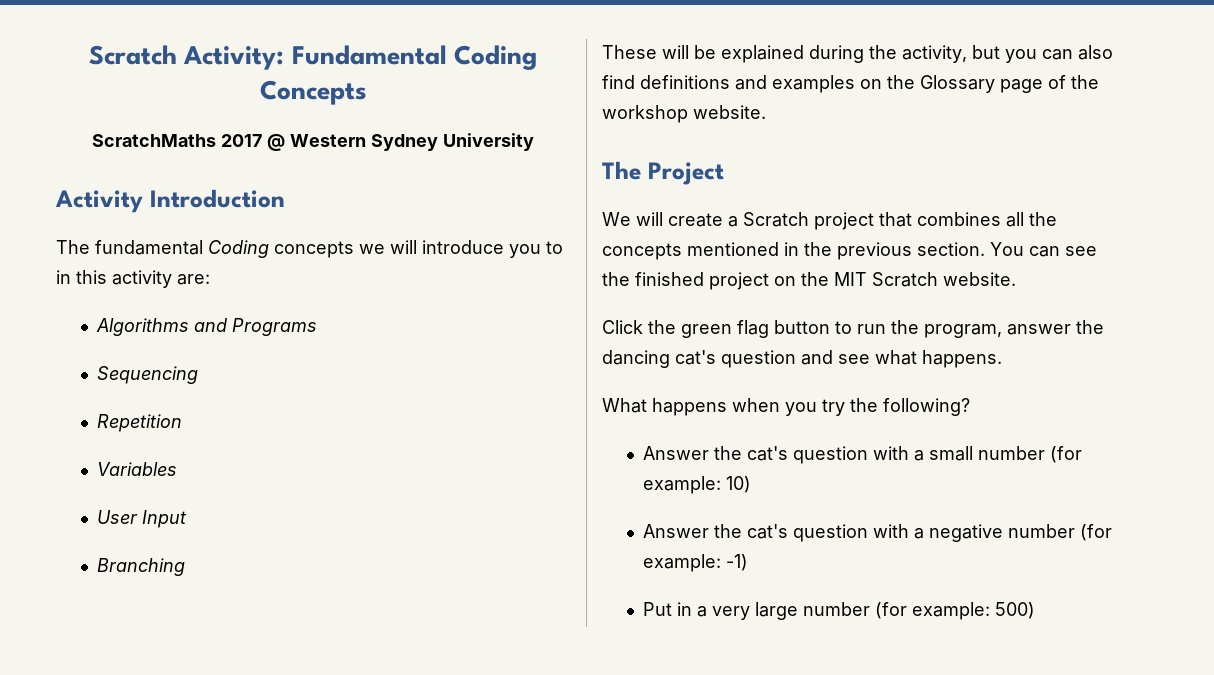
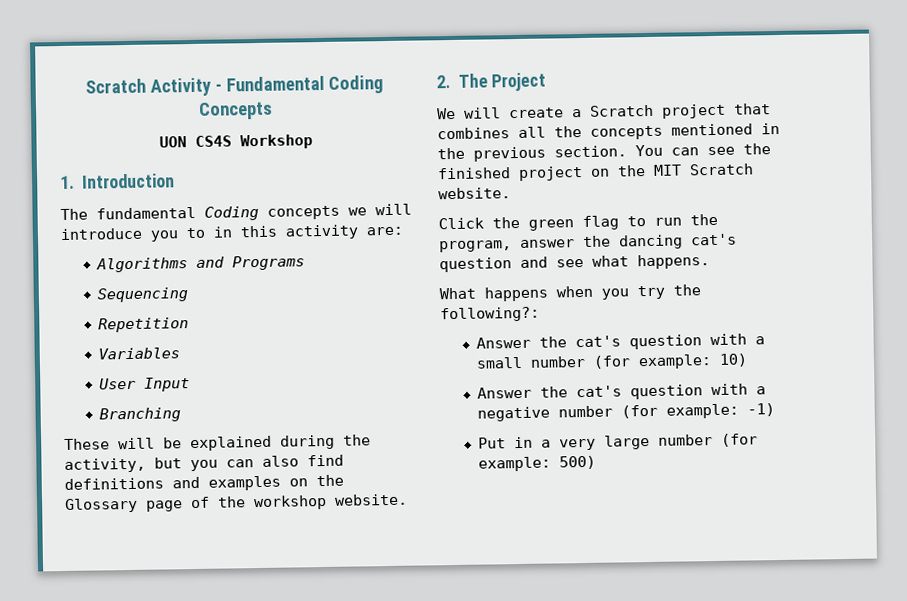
[89,45,285,70] Scratch Activity: -> [84,77,222,97] Scratch Activity -
[92,133,534,151] [55,190,143,213] ScratchMaths 2017 @ Western Sydney University // Activity -> [158,134,313,150] [60,175,75,190] UON CS4S Workshop // 1.
(766, 112) none -> [436,75,451,89] 2.
[774,320,830,334] button -> (619, 223) none
[883,398,970,416] following? -> [440,306,540,323] following?:

